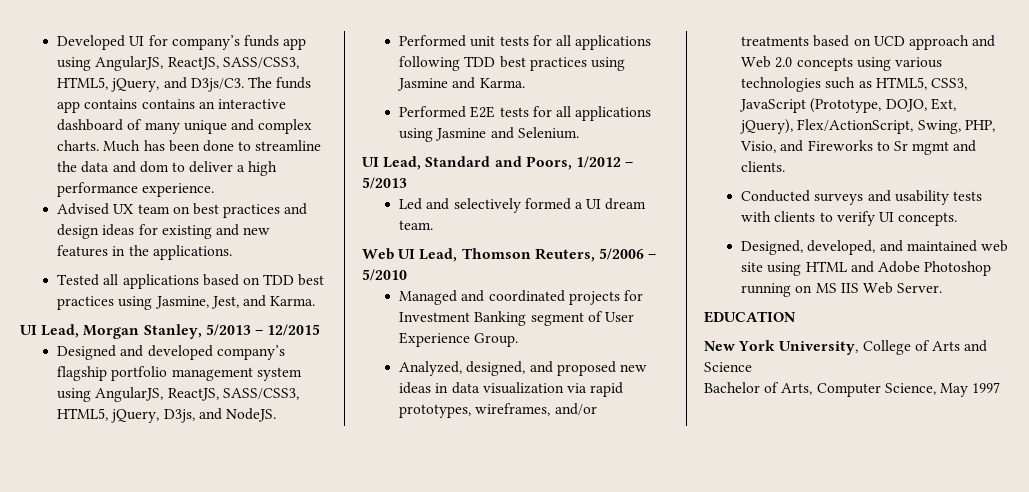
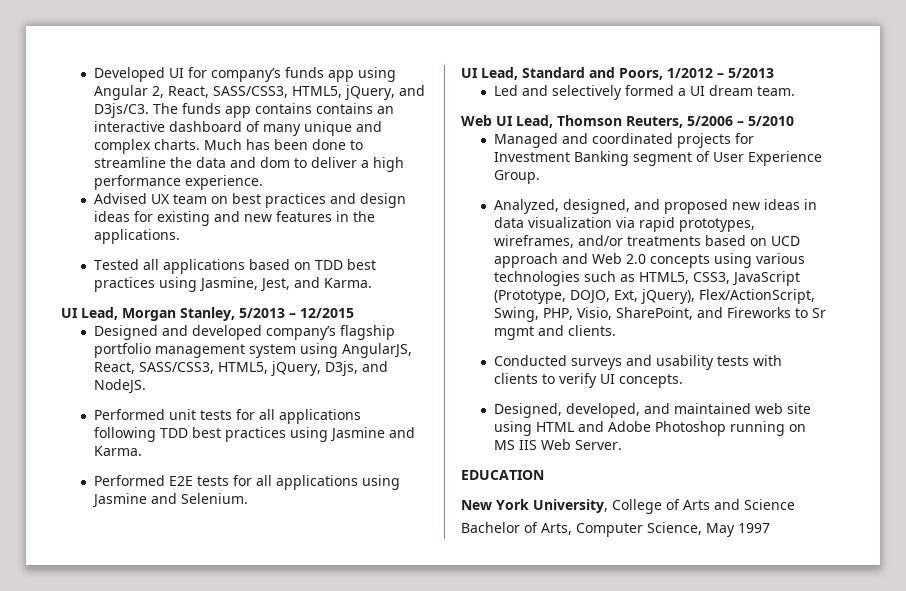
[95,56,219,71] AngularJS, ReactJS, -> [93,85,209,100] Angular 2, React,
[167,388,219,401] ReactJS, -> [93,362,135,374] React,
(777, 147) none -> [615,307,693,320] SharePoint,

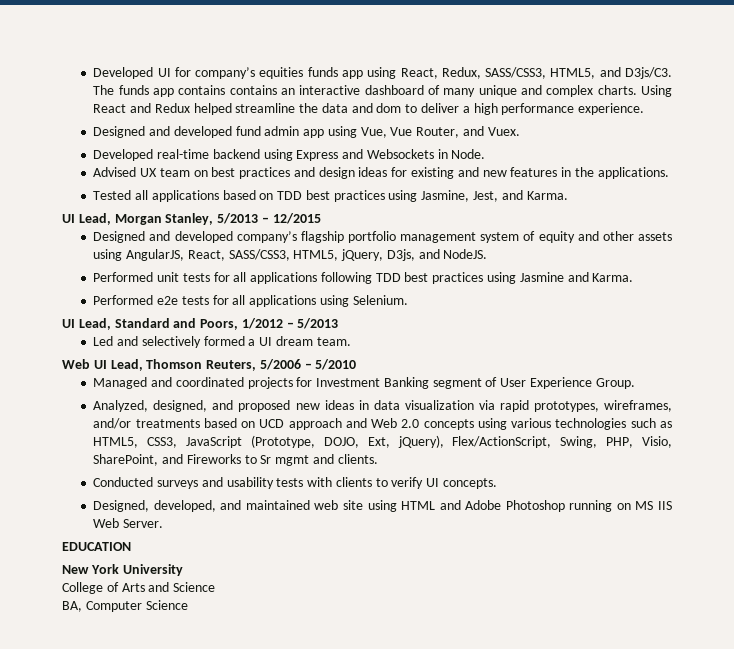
(281, 75) none -> [259,67,304,79] equities
[93,85,395,100] Angular 2, React, SASS/CSS3, HTML5, jQuery, -> [400,67,596,79] React, Redux, SASS/CSS3, HTML5,
[203,139,363,150] Much has been done to -> [640,85,672,97] [93,103,232,115] Using React and Redux helped
(263, 182) none -> [93,126,520,138] [93,149,486,161] // Designed and developed fund admin app using Vue, Vue Router, and Vuex. // Developed real-time backend using Express and Websockets in Node.
(296, 351) none -> [523,231,672,243] of equity and other assets
[168,476,193,486] E2E -> [157,296,179,305] e2e
[91,493,177,508] Jasmine and -> (349, 301) none
[533,499,608,513] University, -> [122,564,183,576] University //
[461,522,770,537] Bachelor of Arts, Computer Science, May 1997 -> [62,600,188,612] BA, Computer Science

